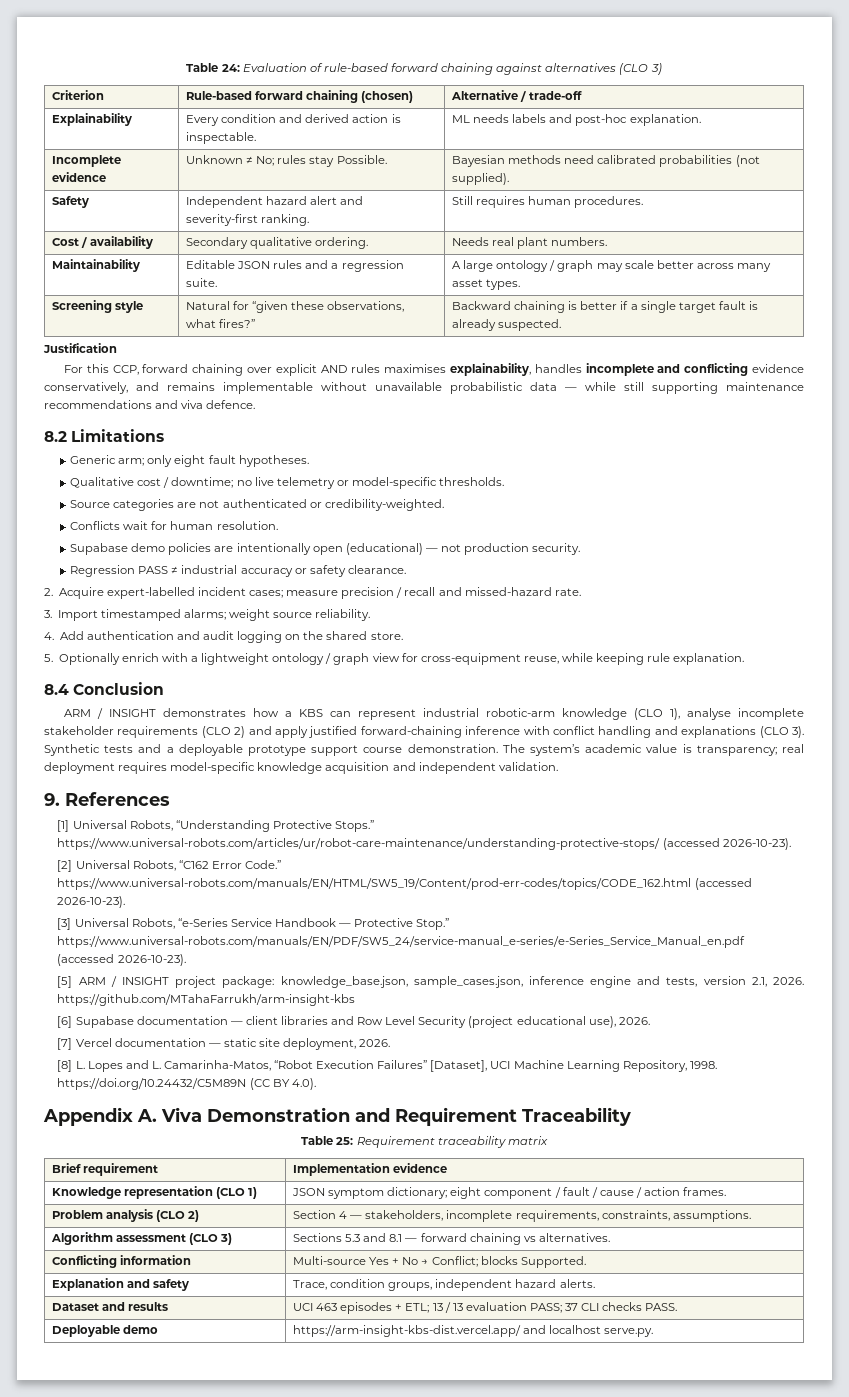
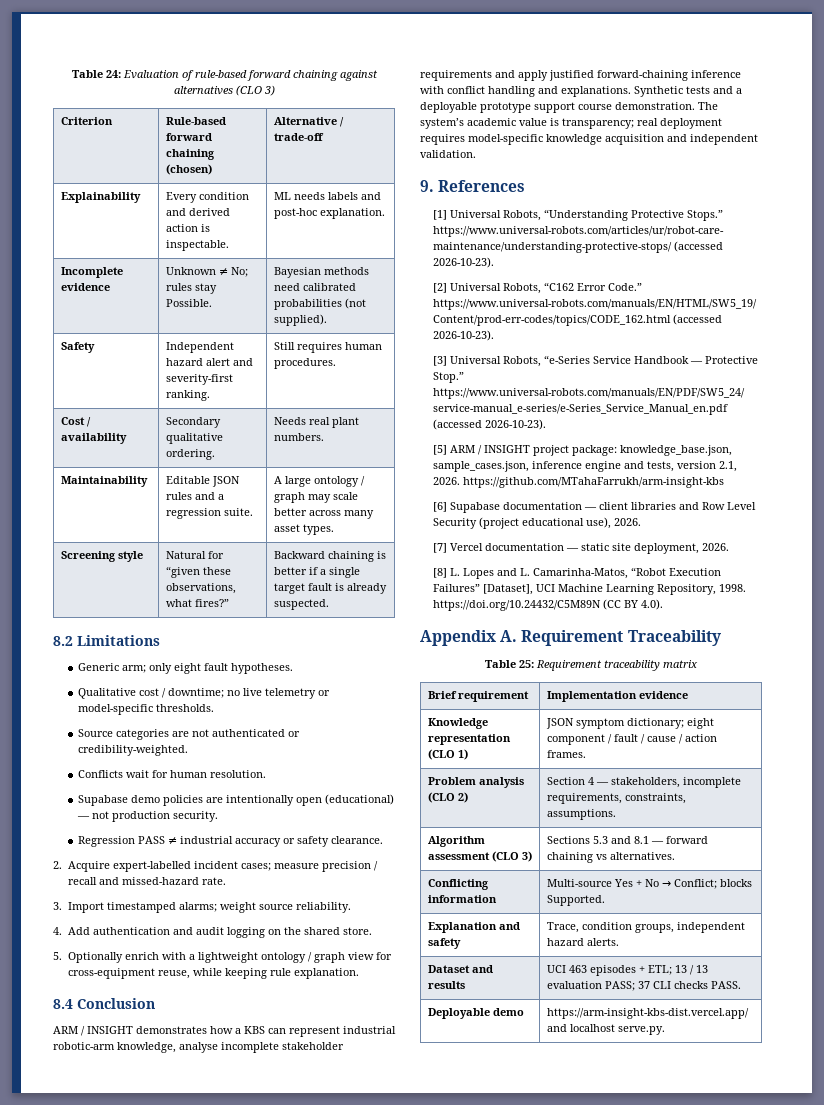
[43,343,117,353] [64,363,804,376] [44,382,804,394] [44,400,256,409] // Justification // For this CCP, forward chaining over explicit AND rules maximises explainability, handles incomplete and conflicting evidence conservatively, and remains implementable without unavailable probabilistic data — while still supporting maintenance recommendations and viva defence. -> (329, 604) none
[562,708,681,720] knowledge (CLO 1), -> [117,1042,176,1053] knowledge,
[201,726,246,738] (CLO 2) -> (492, 75) none
[681,726,804,738] explanations (CLO 3). -> [561,86,631,97] explanations.
[161,1107,390,1122] Viva Demonstration and -> (518, 636) none

